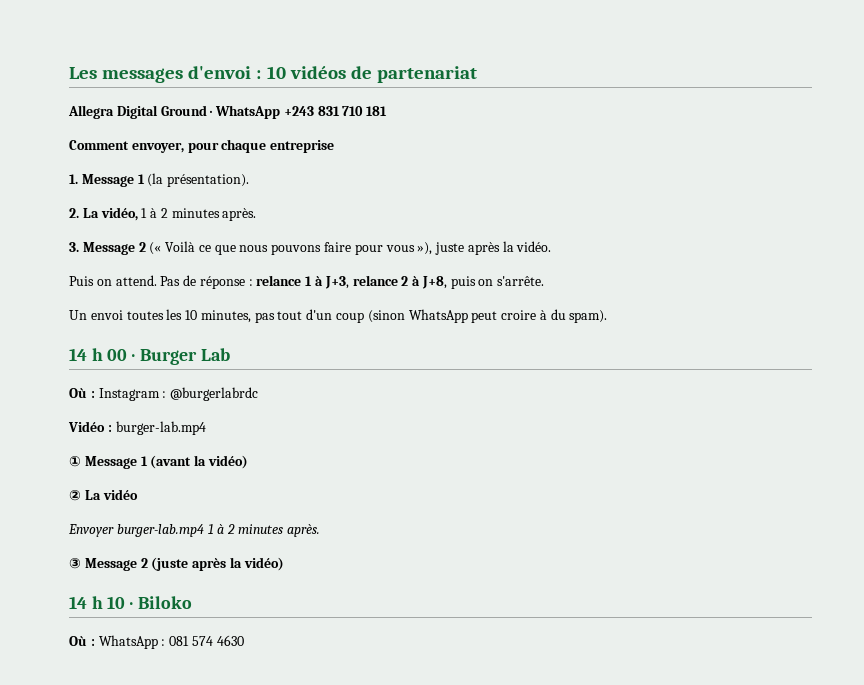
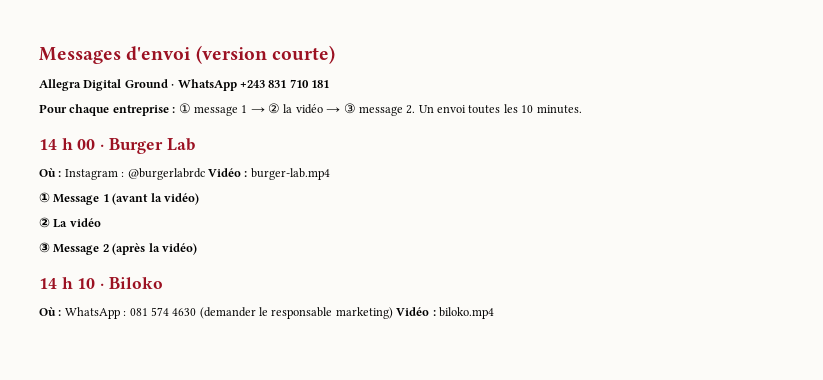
[69,66,477,83] Les messages d'envoi : 10 vidéos de partenariat -> [39,45,335,64] Messages d'envoi (version courte)
[69,140,219,153] Comment envoyer, pour -> [39,104,67,113] Pour
[69,173,250,187] [69,207,257,221] [69,241,552,255] [69,275,545,289] // 1. Message 1 (la présentation). // 2. La vidéo, 1 à 2 minutes après. // 3. Message 2 (« Voilà ce que nous pouvons faire pour vous »), juste après la vidéo. // Puis on attend. Pas de réponse : relance 1 à J+3, relance 2 à J+8, puis on s'arrête. // -> [172,103,416,116] : ① message 1 → ② la vidéo → ③ message 2.
[200,309,608,323] minutes, pas tout d'un coup (sinon WhatsApp peut croire à du spam). -> [536,105,582,114] minutes.
(259, 394) // -> (205, 174) none
[68,524,320,537] // Envoyer burger-lab.mp4 1 à 2 minutes après. -> (101, 222) none
[151,557,227,571] (juste après -> [112,243,146,255] (après
(244, 640) none -> [199,307,494,319] (demander le responsable marketing) Vidéo : biloko.mp4

